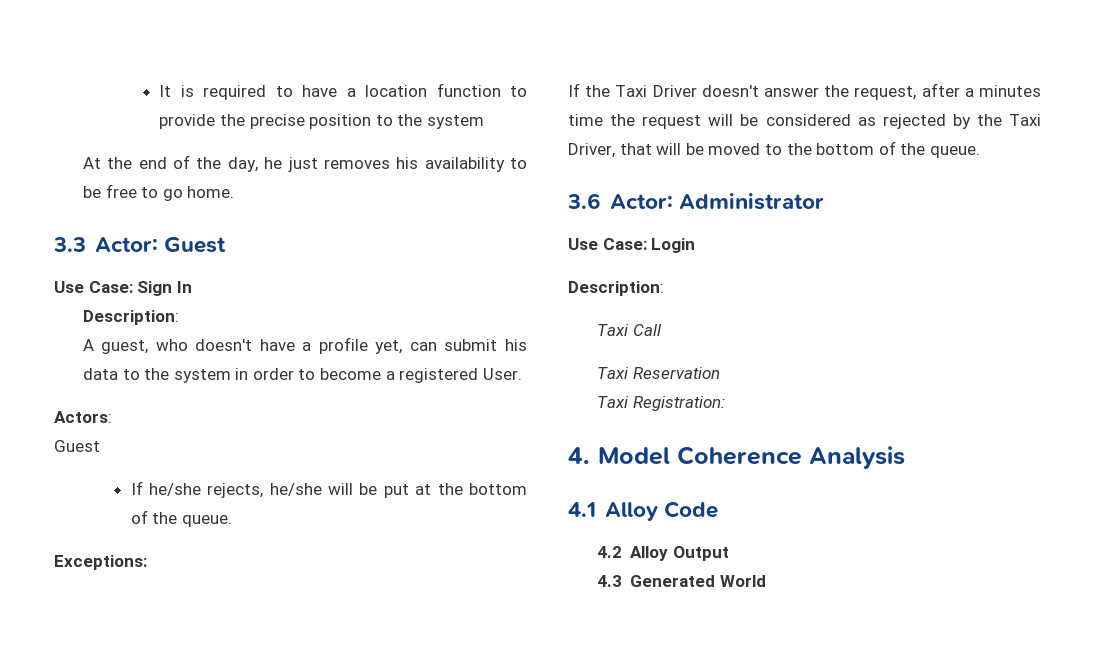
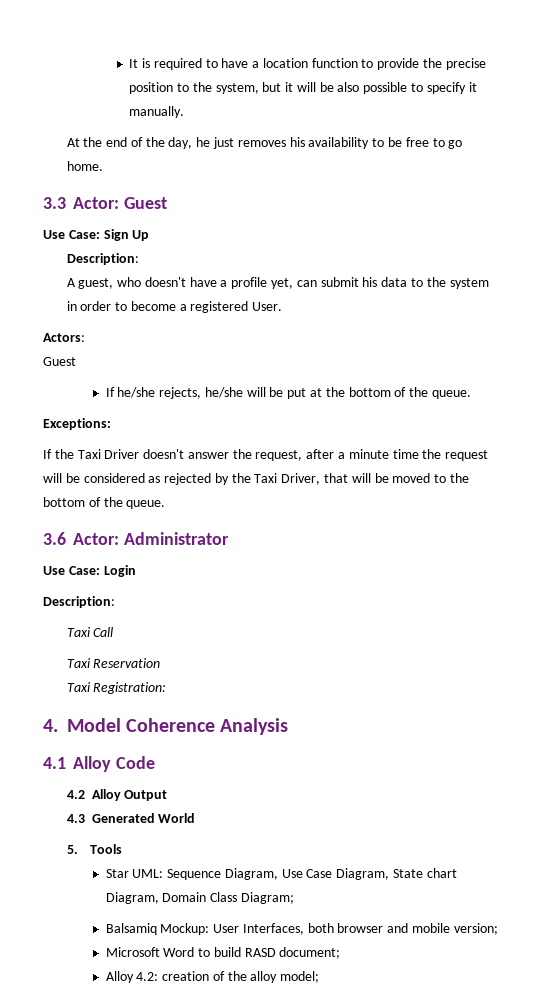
[426,115,484,129] system -> [215,82,477,94] [129,106,185,118] system, but it will be also possible to specify it manually.
[176,281,192,293] In -> [132,230,150,241] Up
[979,85,1041,97] minutes -> [348,449,389,459] minute
(767, 581) none -> [66,844,123,854] [105,868,457,880] [105,892,294,904] [105,923,498,935] [105,947,341,959] [105,971,320,983] // 5. Tools // Star UML: Sequence Diagram, Use Case Diagram, State chart Diagram, Domain Class Diagram; // Balsamiq Mockup: User Interfaces, both browser and mobile version; // Microsoft Word to build RASD document; // Alloy 4.2: creation of the alloy model;

